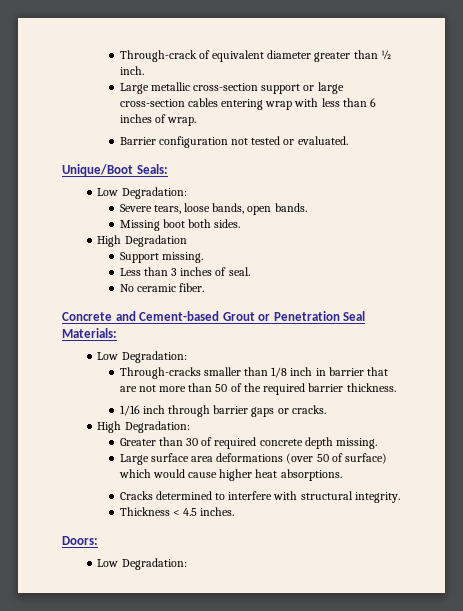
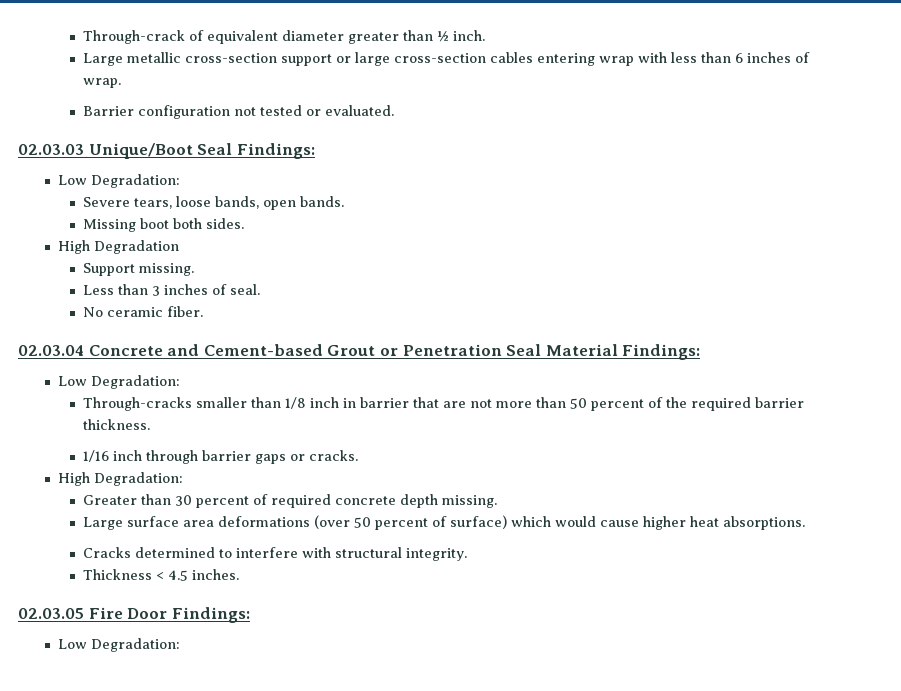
[62,164,168,176] Unique/Boot Seals: -> [18,143,315,159] 02.03.03 Unique/Boot Seal Findings:
(205, 287) none -> [18,345,84,356] 02.03.04
[62,328,117,338] Materials: -> [545,344,701,360] Material Findings:
(228, 388) none -> [590,399,644,411] percent
(199, 442) none -> [195,496,249,508] percent
(329, 458) none -> [374,518,428,530] percent
[62,536,98,545] Doors: -> [18,607,250,623] 02.03.05 Fire Door Findings:

